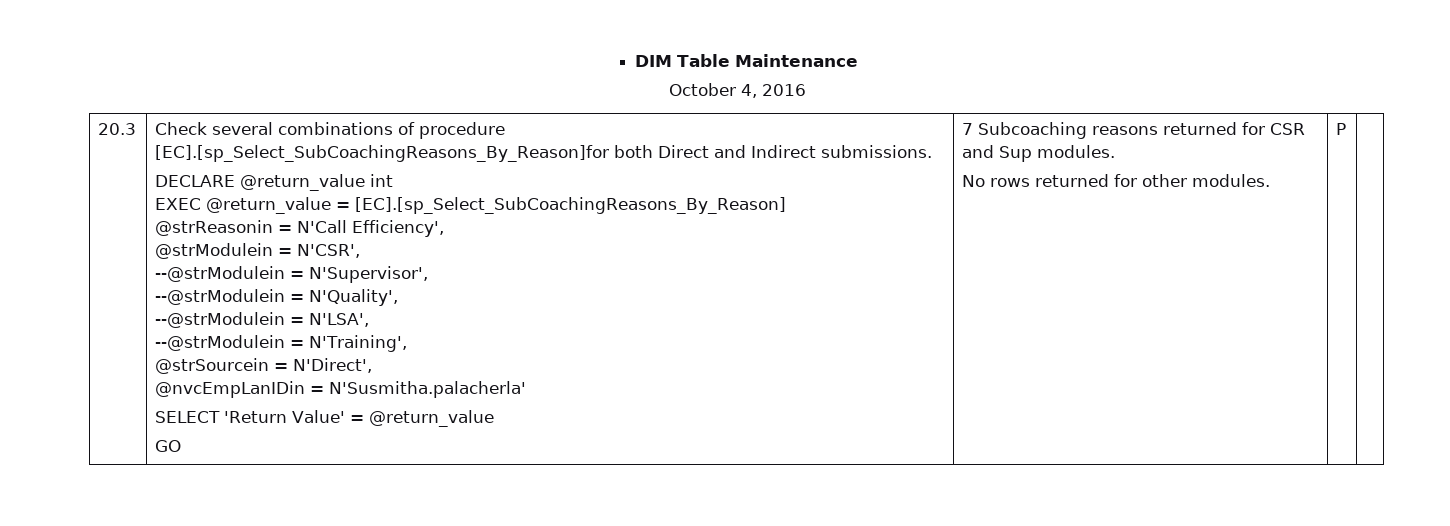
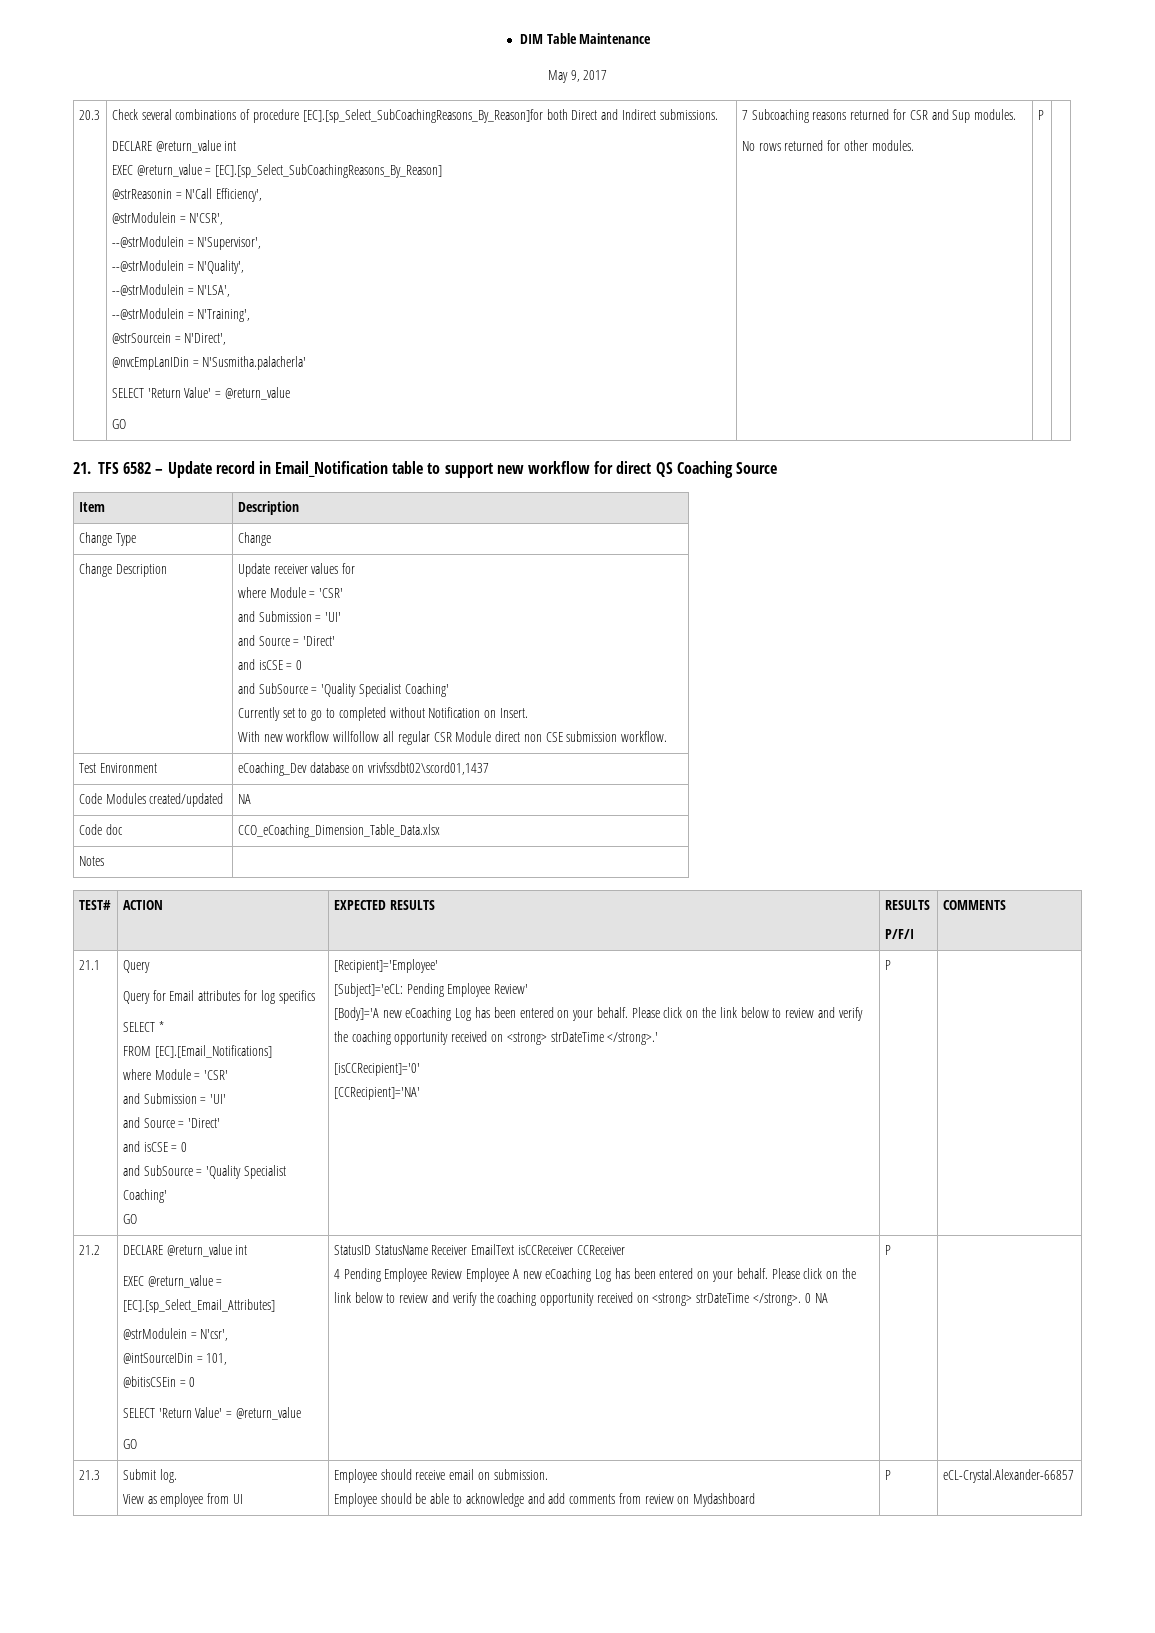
[668,83,806,98] October 4, 2016 -> [547,70,608,83] May 9, 2017
(1347, 129) none -> [73,461,777,478] [78,502,105,512] [237,501,299,515] [78,532,136,546] [237,532,271,546] [78,563,167,577] [237,563,356,577] [237,587,344,598] [237,611,342,622] [237,635,336,646] [237,659,303,670] [237,683,449,697] [237,707,528,721] [237,731,668,745] [78,763,157,773] [237,762,490,776] [78,793,224,807] [237,794,251,804] [78,824,123,835] [237,824,440,838] [78,856,104,866] [78,900,111,910] [122,900,163,910] [333,900,435,910] [884,900,930,910] [884,929,914,939] [942,900,1006,910] [78,960,100,970] [122,960,150,973] [122,990,315,1004] [122,1021,164,1032] [122,1045,272,1058] [122,1069,229,1080] [122,1093,227,1104] [122,1117,221,1128] [122,1141,188,1152] [122,1165,287,1179] [122,1189,167,1203] [122,1214,137,1224] [333,959,438,973] [333,983,529,997] [333,1007,863,1021] [333,1031,659,1045] [333,1063,420,1076] [333,1087,420,1100] [884,960,891,970] [78,1245,100,1255] [122,1244,248,1257] [122,1275,223,1288] [122,1299,275,1313] [122,1328,229,1341] [122,1353,228,1365] [122,1376,196,1388] [122,1407,302,1420] [122,1439,137,1449] [333,1244,625,1255] [333,1268,856,1282] [333,1292,828,1306] [884,1245,891,1255] [78,1470,100,1480] [122,1469,177,1483] [122,1493,244,1507] [333,1469,548,1483] [333,1493,756,1507] [884,1470,891,1480] [942,1469,1074,1483] // 21. TFS 6582 – Update record in Email_Notification table to support new workflow for direct QS Coaching Source // Item | Description // Change Type | Change // Change Description | Update receiver values for // where Module = 'CSR' // and Submission = 'UI' // and Source = 'Direct' // and isCSE = 0 // and SubSource = 'Quality Specialist Coaching' // Currently set to go to completed without Notification on Insert. // With new workflow willfollow all regular CSR Module direct non CSE submission workflow. // Test Environment | eCoaching_Dev database on vrivfssdbt02\scord01,1437 // Code Modules created/updated | NA // Code doc | CCO_eCoaching_Dimension_Table_Data.xlsx // Notes | // TEST# | ACTION | EXPECTED RESULTS | RESULTS // P/F/I | COMMENTS // 21.1 | Query // Query for Email attributes for log specifics // SELECT * // FROM [EC].[Email_Notifications] // where Module = 'CSR' // and Submission = 'UI' // and Source = 'Direct' // and isCSE = 0 // and SubSource = 'Quality Specialist Coaching' // GO | [Recipient]='Employee' // [Subject]='eCL: Pending Employee Review' // [Body]='A new eCoaching Log has been entered on your behalf. Please click on the link below to review and verify the coaching opportunity received on <strong> strDateTime </strong>.' // [isCCRecipient]='0' // [CCRecipient]='NA' | P | // 21.2 | DECLARE @return_value int // EXEC @return_value = [EC].[sp_Select_Email_Attributes] // @strModulein = N'csr', // @intSourceIDin = 101, // @bitisCSEin = 0 // SELECT 'Return Value' = @return_value // GO | StatusID StatusName Receiver EmailText isCCReceiver CCReceiver // 4 Pending Employee Review Employee A new eCoaching Log has been entered on your behalf. Please click on the link below to review and verify the coaching opportunity received on <strong> strDateTime </strong>. 0 NA | P | // 21.3 | Submit log. // View as employee from UI | Employee should receive email on submission. // Employee should be able to acknowledge and add comments from review on Mydashboard | P | eCL-Crystal.Alexander-66857

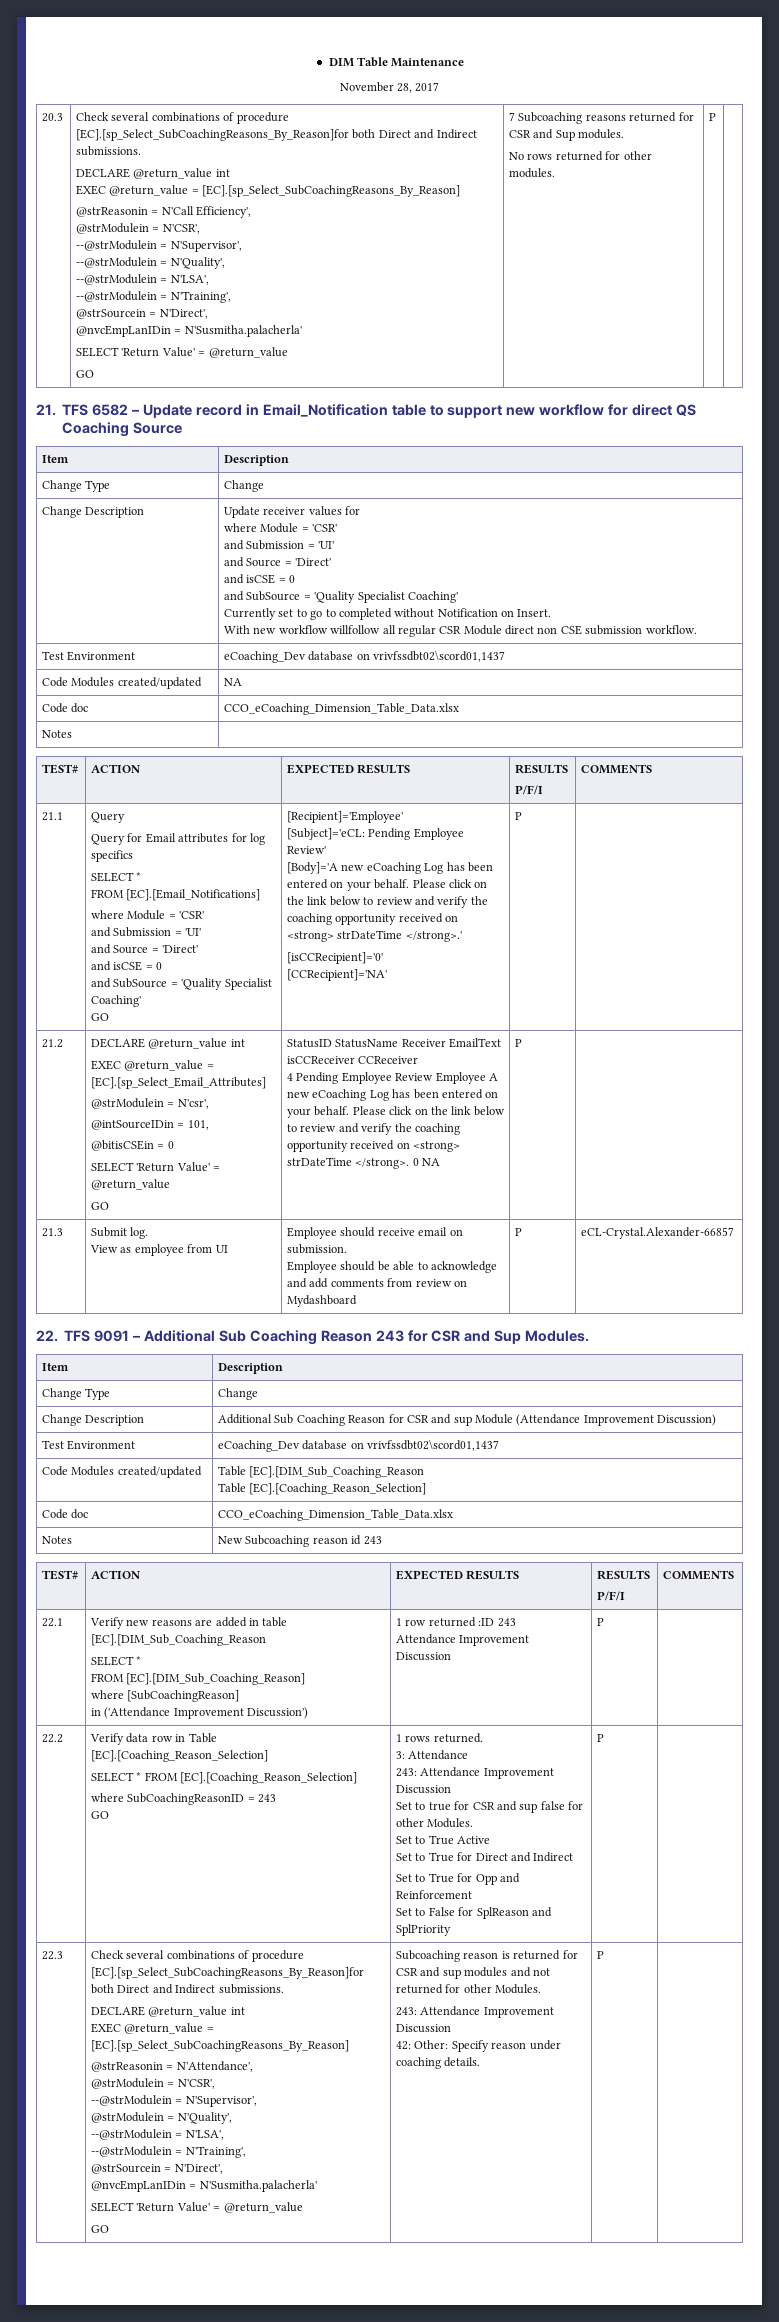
[547,70,580,83] May 9, -> [339,82,412,93] November 28,
(1074, 1476) none -> [36,1330,590,1345] [42,1363,70,1371] [218,1363,284,1374] [42,1388,111,1400] [218,1388,259,1400] [42,1414,145,1426] [218,1414,717,1426] [42,1440,136,1450] [218,1439,500,1452] [42,1466,202,1478] [218,1466,425,1478] [218,1483,427,1495] [42,1509,89,1519] [218,1509,454,1521] [42,1536,73,1544] [218,1535,382,1547] [42,1570,80,1580] [91,1570,141,1579] [396,1570,520,1580] [597,1570,651,1580] [597,1591,626,1601] [663,1570,735,1580] [42,1618,64,1627] [90,1617,288,1629] [91,1634,267,1646] [91,1656,142,1666] [91,1673,306,1685] [91,1690,240,1702] [91,1707,309,1719] [396,1617,516,1627] [396,1634,530,1646] [396,1652,452,1661] [597,1618,605,1626] [42,1734,64,1743] [90,1733,217,1745] [91,1750,269,1762] [91,1772,358,1784] [91,1793,277,1805] [91,1811,110,1819] [396,1733,483,1743] [396,1750,469,1760] [396,1767,554,1779] [396,1785,452,1794] [396,1801,584,1813] [396,1818,474,1828] [396,1835,491,1845] [396,1852,574,1862] [396,1873,520,1885] [396,1890,473,1899] [396,1907,552,1919] [396,1924,452,1936] [597,1734,605,1742] [42,1951,64,1960] [91,1950,304,1962] [91,1967,365,1979] [91,1984,284,1994] [91,2006,245,2017] [91,2023,214,2034] [91,2040,350,2052] [91,2061,253,2072] [91,2078,215,2089] [91,2095,257,2107] [91,2112,232,2124] [91,2129,224,2140] [91,2146,246,2158] [91,2164,223,2174] [91,2180,317,2192] [91,2202,303,2213] [91,2225,110,2233] [396,1950,578,1962] [396,1967,550,1979] [396,1984,542,1994] [396,2006,554,2018] [396,2024,452,2033] [396,2040,561,2052] [396,2057,481,2069] [597,1951,605,1959] // 22. TFS 9091 – Additional Sub Coaching Reason 243 for CSR and Sup Modules. // Item | Description // Change Type | Change // Change Description | Additional Sub Coaching Reason for CSR and sup Module (Attendance Improvement Discussion) // Test Environment | eCoaching_Dev database on vrivfssdbt02\scord01,1437 // Code Modules created/updated | Table [EC].[DIM_Sub_Coaching_Reason // Table [EC].[Coaching_Reason_Selection] // Code doc | CCO_eCoaching_Dimension_Table_Data.xlsx // Notes | New Subcoaching reason id 243 // TEST# | ACTION | EXPECTED RESULTS | RESULTS // P/F/I | COMMENTS // 22.1 | Verify new reasons are added in table [EC].[DIM_Sub_Coaching_Reason // SELECT * // FROM [EC].[DIM_Sub_Coaching_Reason] // where [SubCoachingReason] // in ('Attendance Improvement Discussion') | 1 row returned :ID 243 // Attendance Improvement Discussion | P | // 22.2 | Verify data row in Table [EC].[Coaching_Reason_Selection] // SELECT * FROM [EC].[Coaching_Reason_Selection] // where SubCoachingReasonID = 243 // GO | 1 rows returned. // 3: Attendance // 243: Attendance Improvement Discussion // Set to true for CSR and sup false for other Modules. // Set to True Active // Set to True for Direct and Indirect // Set to True for Opp and Reinforcement // Set to False for SplReason and SplPriority | P | // 22.3 | Check several combinations of procedure [EC].[sp_Select_SubCoachingReasons_By_Reason]for both Direct and Indirect submissions. // DECLARE @return_value int // EXEC @return_value = [EC].[sp_Select_SubCoachingReasons_By_Reason] // @strReasonin = N'Attendance', // @strModulein = N'CSR', // --@strModulein = N'Supervisor', // @strModulein = N'Quality', // --@strModulein = N'LSA', // --@strModulein = N'Training', // @strSourcein = N'Direct', // @nvcEmpLanIDin = N'Susmitha.palacherla' // SELECT 'Return Value' = @return_value // GO | Subcoaching reason is returned for CSR and sup modules and not returned for other Modules. // 243: Attendance Improvement Discussion // 42: Other: Specify reason under coaching details. | P |

